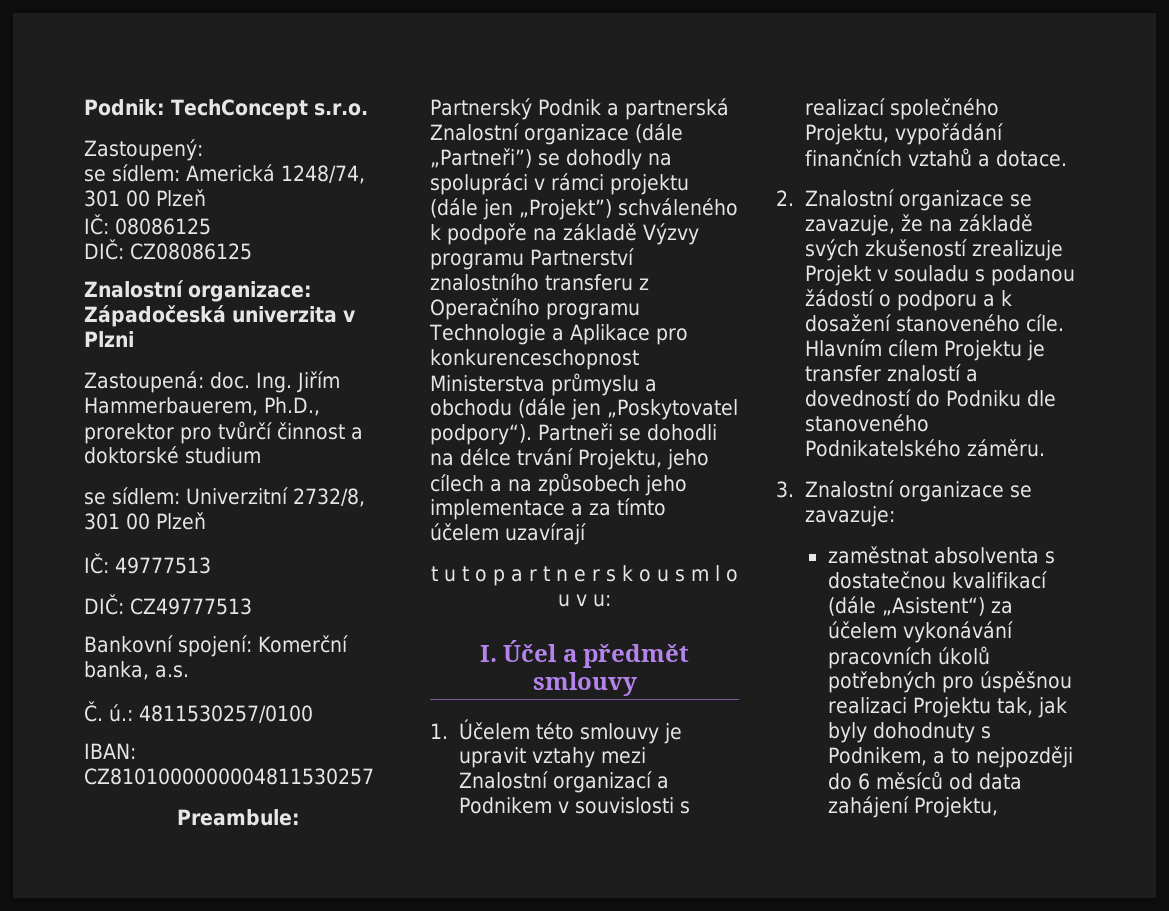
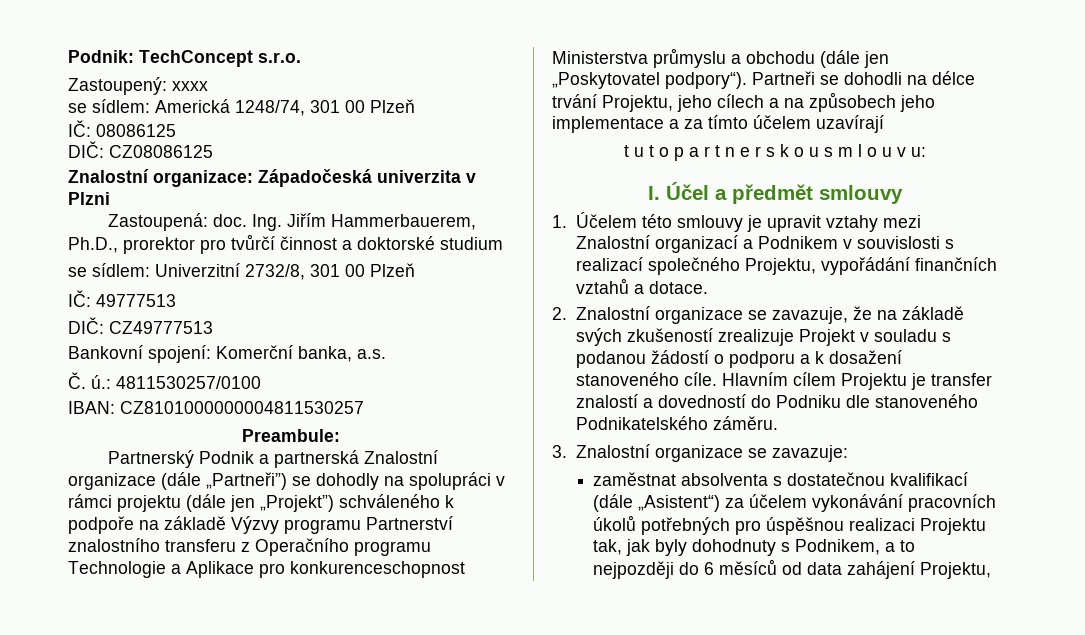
(203, 150) none -> [172,81,208,91] xxxx

